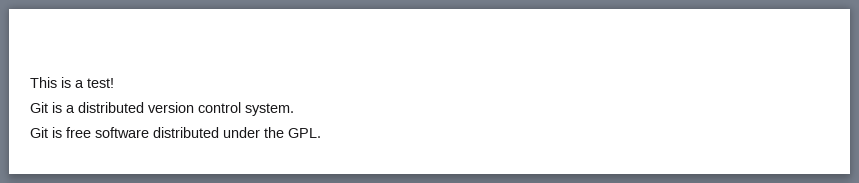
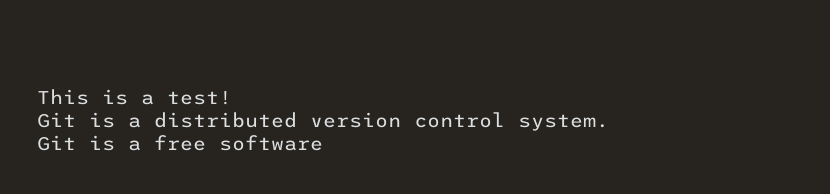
(62, 132) none -> [128,140,141,151] a
[153,127,321,138] distributed under the GPL. -> (323, 143) none

